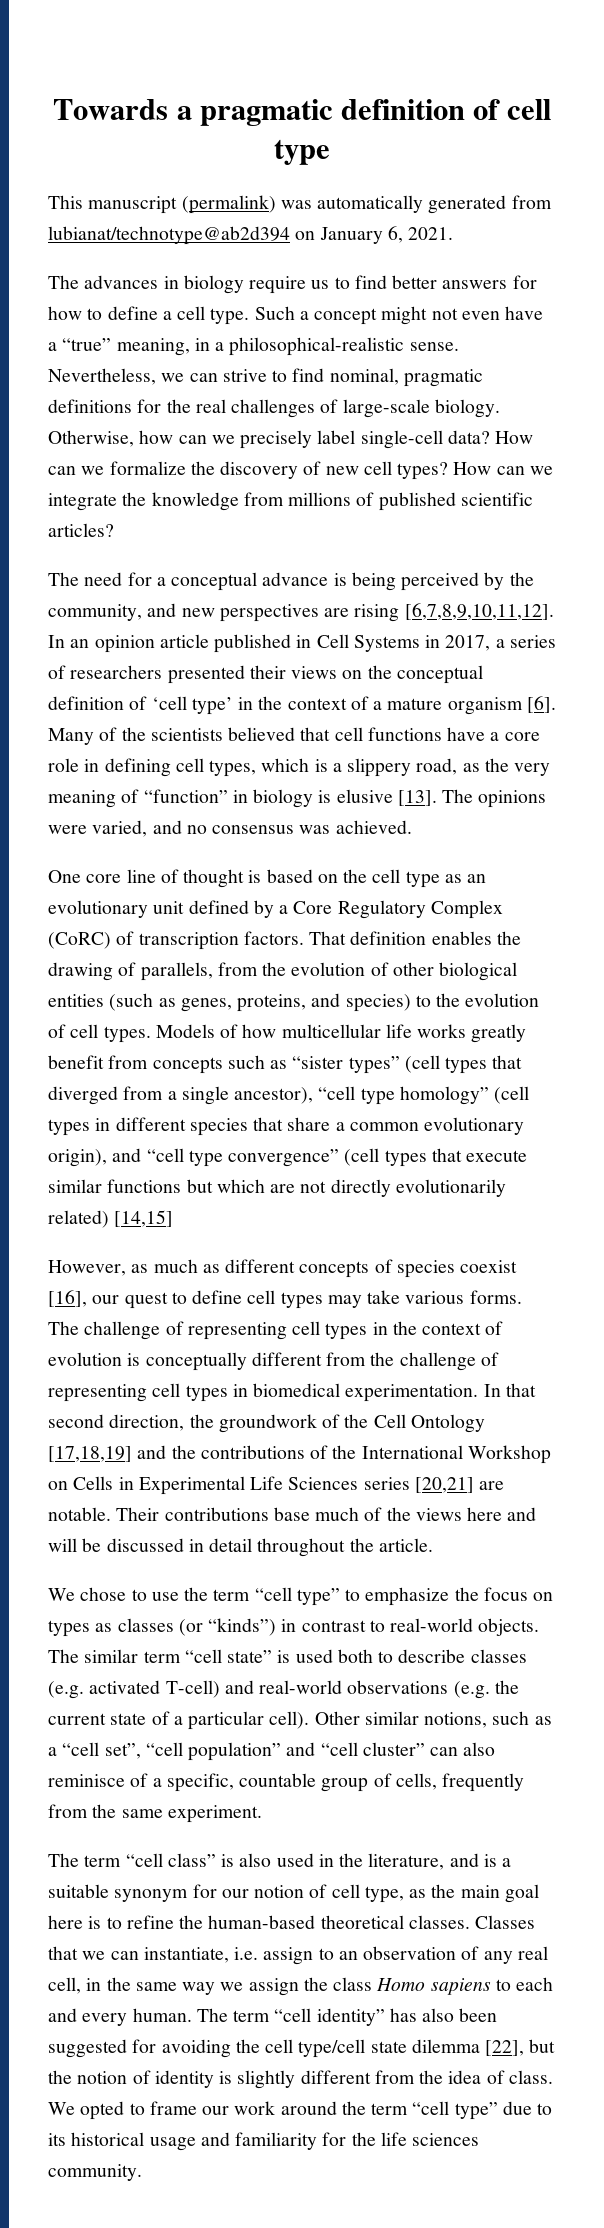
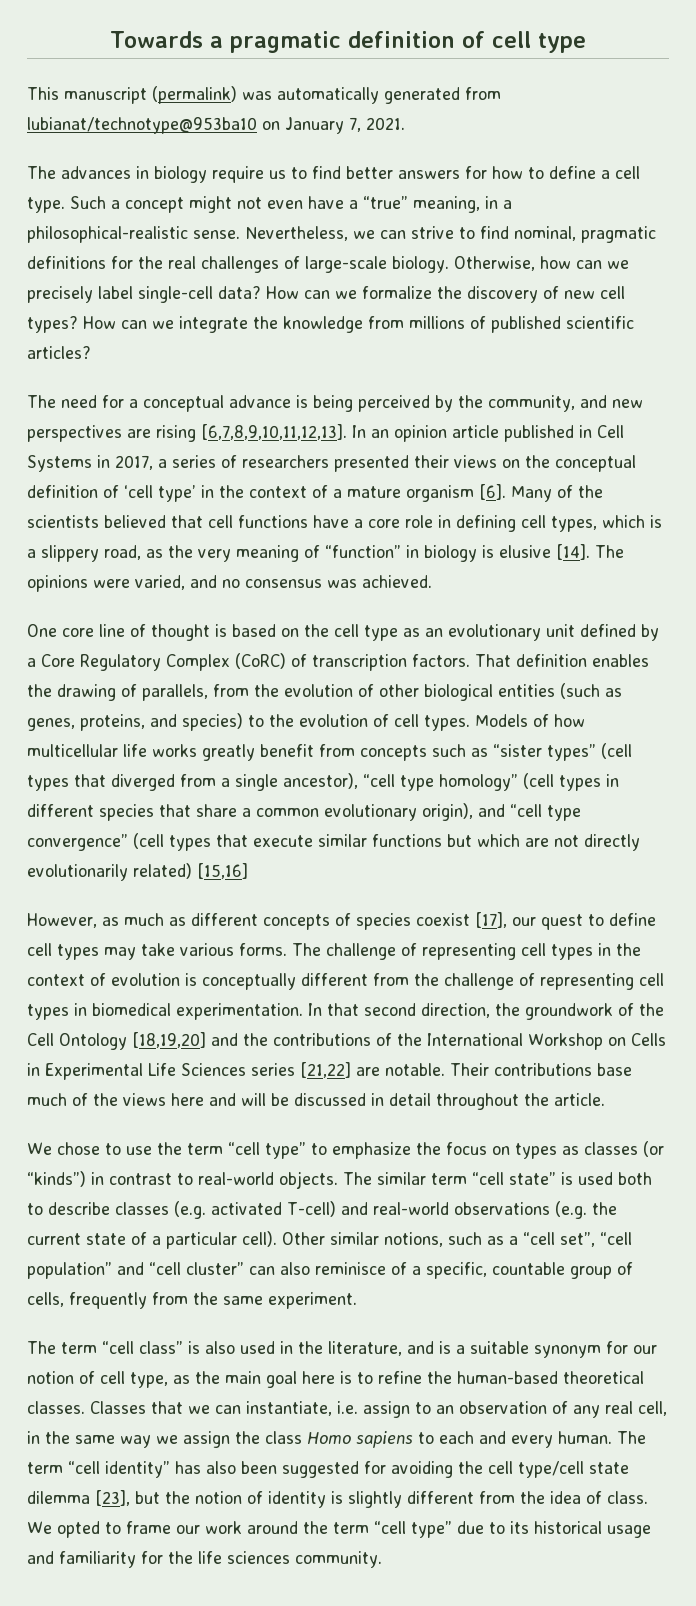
[48,226,290,245] lubianat/technotype@ab2d394 -> [27,117,257,134] lubianat/technotype@953ba10
[387,226,403,243] 6, -> [349,117,361,132] 7,
[404,603,554,620] [6,7,8,9,10,11,12]. -> [201,424,347,440] [6,7,8,9,10,11,12,13].
[397,790,437,806] [13]. -> [556,544,590,560] [14].
[114,1210,174,1227] [14,15] -> [197,863,248,879] [15,16]
[48,1290,87,1307] [16], -> [475,912,507,928] [17],
[48,1446,132,1462] [17,18,19] -> [132,1032,206,1048] [18,19,20]
[414,1477,474,1493] [20,21] -> [300,1062,351,1078] [21,22]
[485,2040,525,2056] [22], -> [95,1490,130,1506] [23],

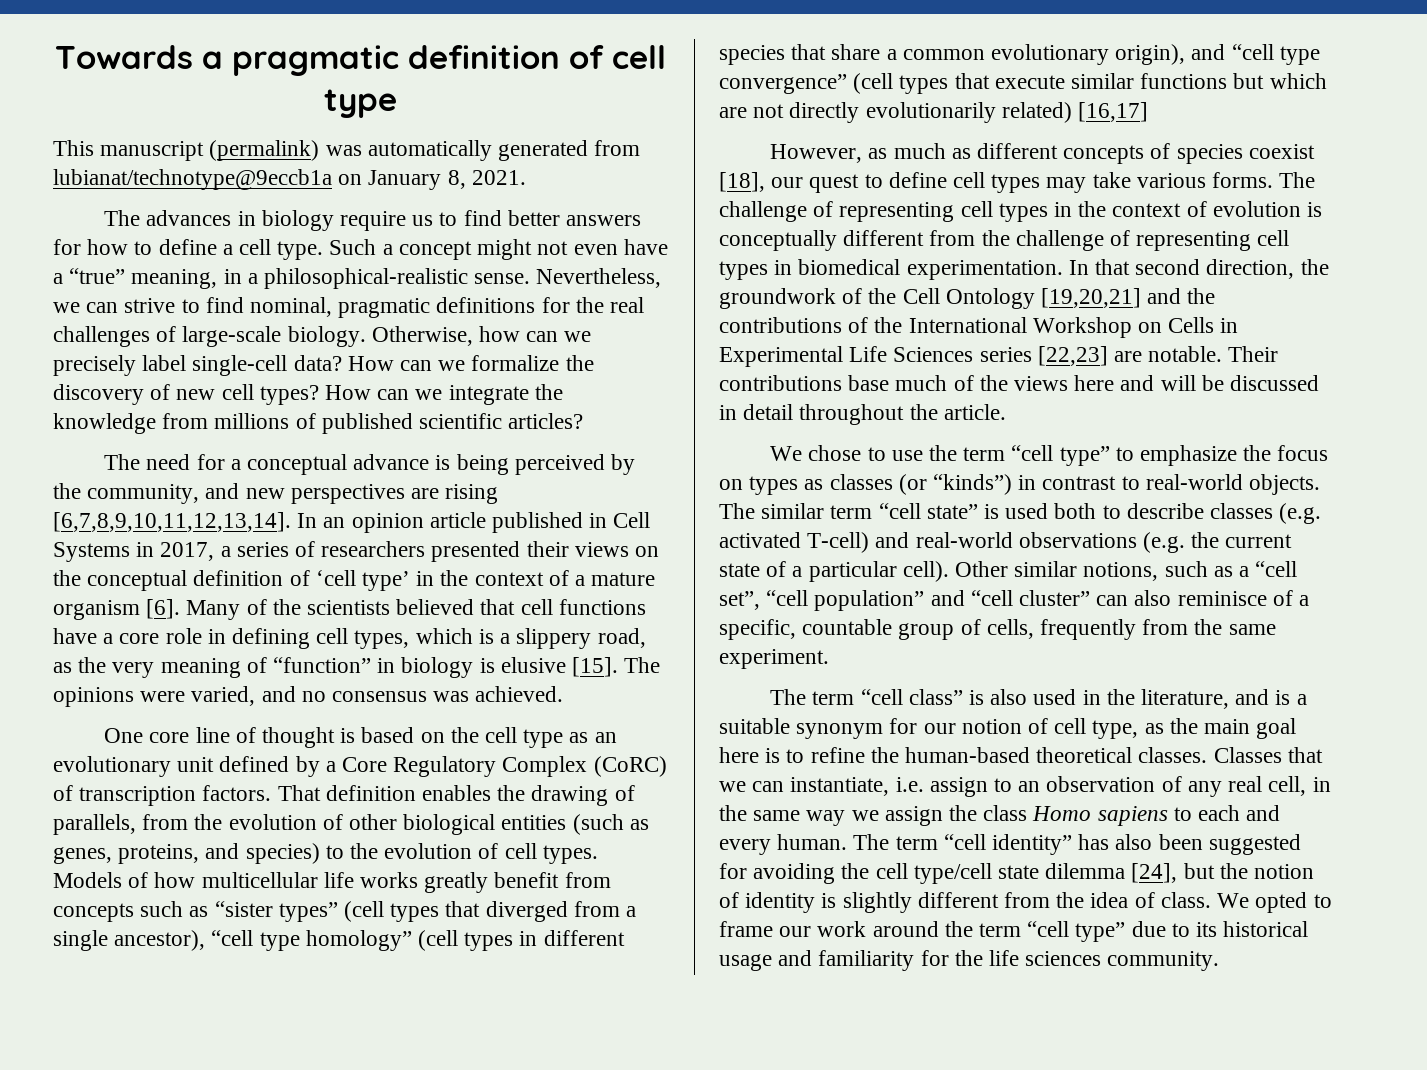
[27,117,257,134] lubianat/technotype@953ba10 -> [53,169,332,190] lubianat/technotype@9eccb1a
[349,117,361,132] 7, -> [447,170,466,189] 8,
[201,424,347,440] [6,7,8,9,10,11,12,13]. -> [53,512,291,532] [6,7,8,9,10,11,12,13,14].
[556,544,590,560] [14]. -> [572,657,619,677] [15].
[197,863,248,879] [15,16] -> [1078,102,1149,122] [16,17]
[475,912,507,928] [17], -> [719,172,765,192] [18],
[132,1032,206,1048] [18,19,20] -> [1041,288,1142,308] [19,20,21]
[300,1062,351,1078] [21,22] -> [1037,346,1108,366] [22,23]
[95,1490,130,1506] [23], -> [1131,863,1178,883] [24],

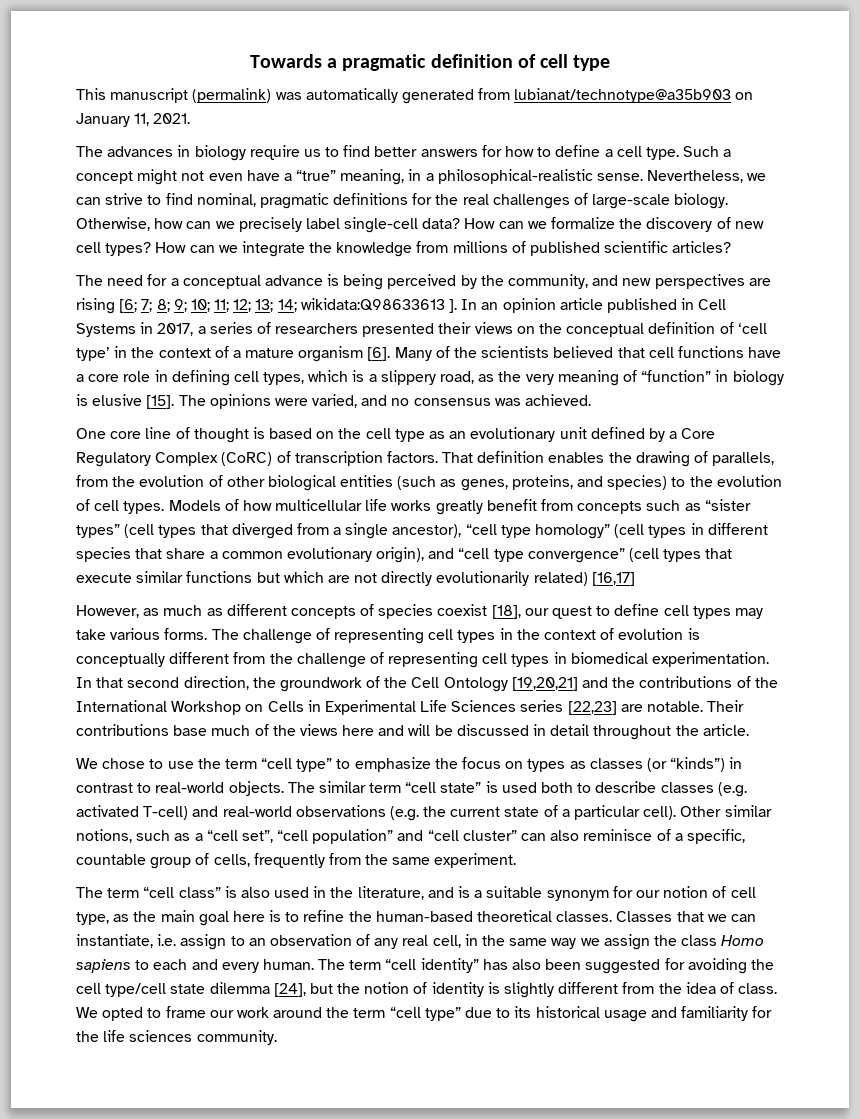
[53,169,332,190] lubianat/technotype@9eccb1a -> [514,88,732,103] lubianat/technotype@a35b903
[447,170,466,189] 8, -> [134,113,150,126] 11,
[53,512,291,532] [6,7,8,9,10,11,12,13,14]. -> [119,298,458,313] [6; 7; 8; 9; 10; 11; 12; 13; 14; wikidata:Q98633613 ].

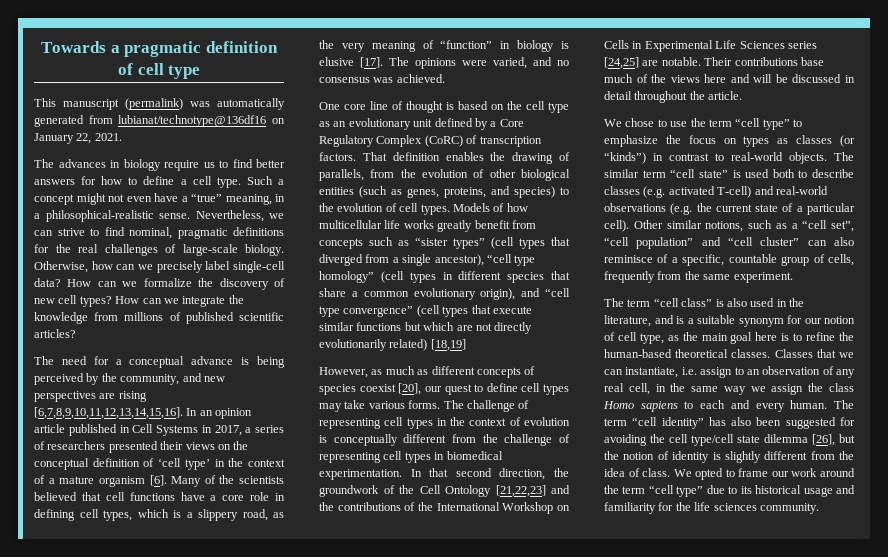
[514,88,732,103] lubianat/technotype@a35b903 -> [118,115,267,127] lubianat/technotype@136df16
[134,113,150,126] 11, -> [76,133,92,144] 22,
[119,298,458,313] [6; 7; 8; 9; 10; 11; 12; 13; 14; wikidata:Q98633613 ]. -> [34,407,183,419] [6,7,8,9,10,11,12,13,14,15,16].
[146,395,175,409] [15]. -> [360,57,383,68] [17].
[591,572,635,586] [16,17] -> [430,339,466,351] [18,19]
[491,605,521,619] [18], -> [398,383,422,395] [20],
[511,677,578,691] [19,20,21] -> [495,485,546,497] [21,22,23]
[567,701,617,715] [22,23] -> [604,57,639,69] [24,25]
[273,983,306,997] [24], -> [812,434,835,446] [26],

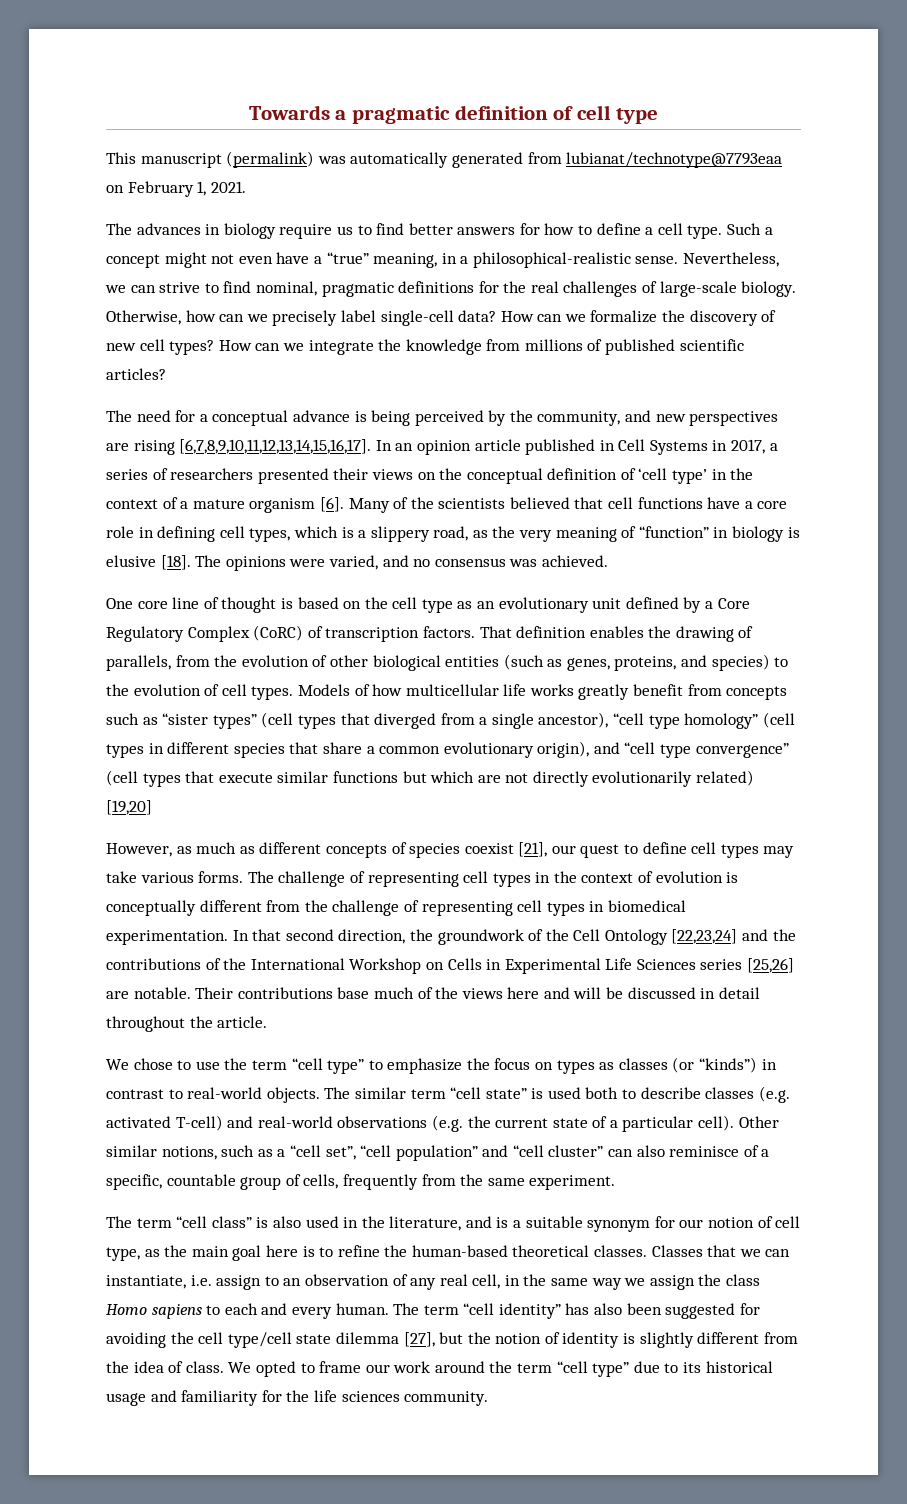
[118,115,285,127] [34,133,92,144] lubianat/technotype@136df16 on January 22, -> [566,152,783,168] [106,181,207,197] lubianat/technotype@7793eaa on February 1,
[34,407,183,419] [6,7,8,9,10,11,12,13,14,15,16]. -> [179,439,372,454] [6,7,8,9,10,11,12,13,14,15,16,17].
[360,57,383,68] [17]. -> [160,555,191,570] [18].
[430,339,466,351] [18,19] -> [106,800,152,815] [19,20]
[398,383,422,395] [20], -> [518,842,548,857] [21],
[495,485,546,497] [21,22,23] -> [671,929,738,944] [22,23,24]
[604,57,639,69] [24,25] -> [747,958,795,973] [25,26]
[812,434,835,446] [26], -> [403,1332,435,1347] [27],

